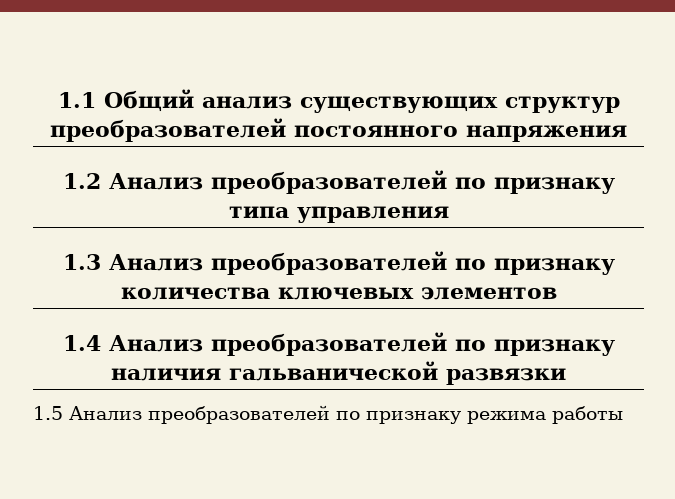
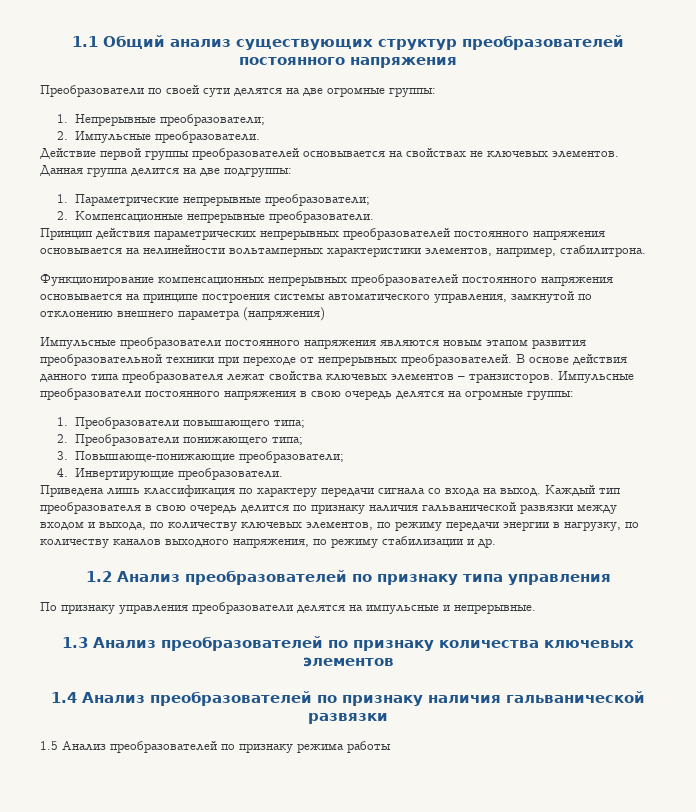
(627, 133) none -> [40,85,436,97] [57,114,265,126] [57,131,260,143] [40,148,619,160] [40,165,292,177] [57,194,370,206] [57,211,374,223] [40,228,605,240] [40,245,646,257] [40,274,613,286] [40,291,592,303] [40,307,325,321] [40,337,586,349] [40,354,627,366] [40,371,634,383] [40,388,574,400] [57,417,305,429] [57,434,303,446] [57,451,344,463] [57,468,283,480] [40,485,620,497] [40,502,617,514] [40,521,639,531] [40,536,496,548] // Преобразователи по своей сути делятся на две огромные группы: // 1. Непрерывные преобразователи; // 2. Импульсные преобразователи. // Действие первой группы преобразователей основывается на свойствах не ключевых элементов. Данная группа делится на две подгруппы: // 1. Параметрические непрерывные преобразователи; // 2. Компенсационные непрерывные преобразователи. // Принцип действия параметрических непрерывных преобразователей постоянного напряжения основывается на нелинейности вольтамперных характеристики элементов, например, стабилитрона. // Функционирование компенсационных непрерывных преобразователей постоянного напряжения основывается на принципе построения системы автоматического управления, замкнутой по отклонению внешнего параметра (напряжения) // Импульсные преобразователи постоянного напряжения являются новым этапом развития преобразовательной техники при переходе от непрерывных преобразователей. В основе действия данного типа преобразователя лежат свойства ключевых элементов – транзисторов. Импульсные преобразователи постоянного напряжения в свою очередь делятся на огромные группы: // 1. Преобразователи повышающего типа; // 2. Преобразователи понижающего типа; // 3. Повышающе-понижающие преобразователи; // 4. Инвертирующие преобразователи. // Приведена лишь классификация по характеру передачи сигнала со входа на выход. Каждый тип преобразователя в свою очередь делится по признаку наличия гальванической развязки между входом и выхода, по количеству ключевых элементов, по режиму передачи энергии в нагрузку, по количеству каналов выходного напряжения, по режиму стабилизации и др.
(449, 214) none -> [40,602,536,614] // По признаку управления преобразователи делятся на импульсные и непрерывные.

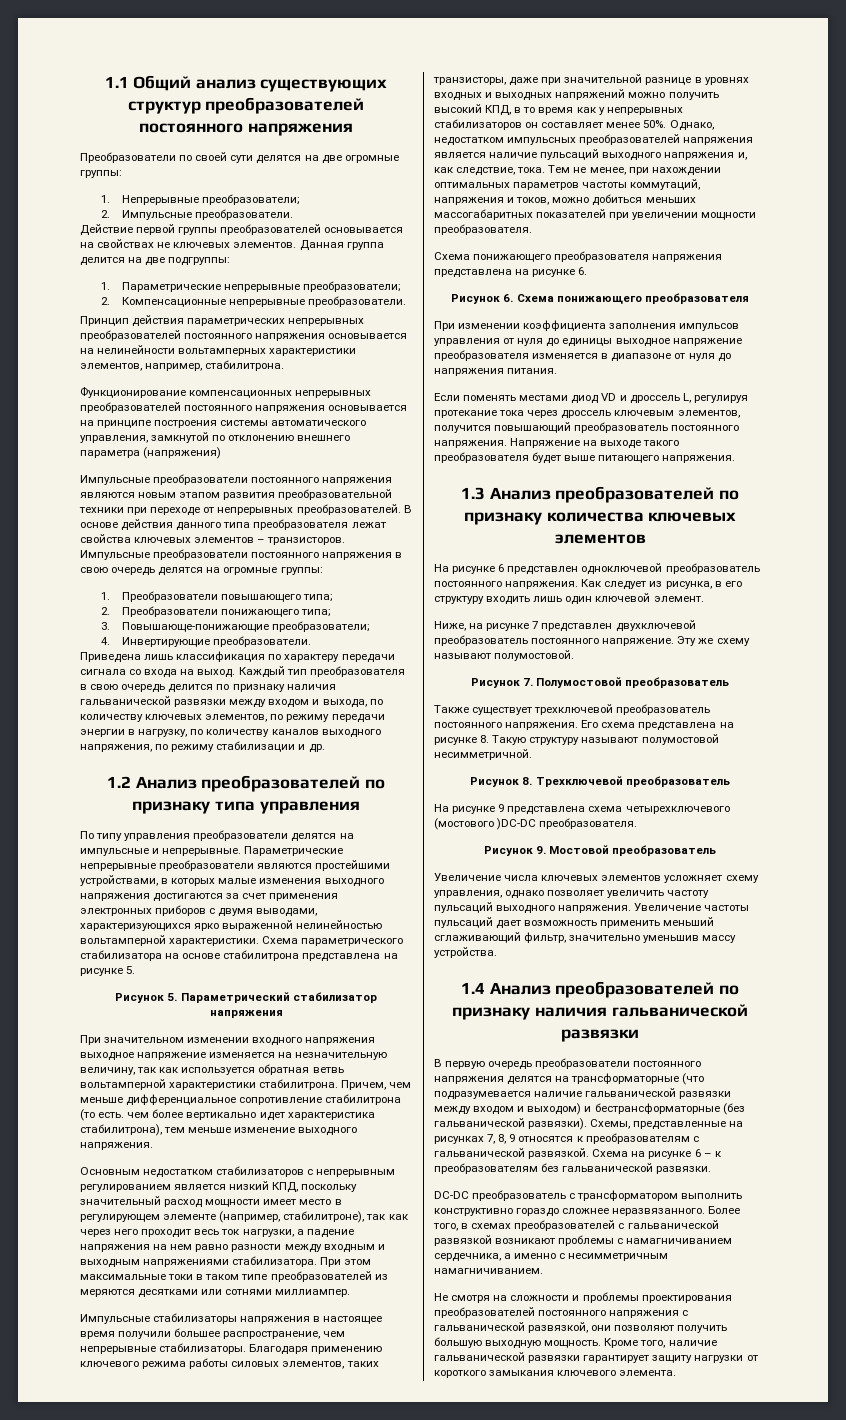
[61,604,115,614] признаку -> [96,833,123,841] типу
(536, 609) none -> [244,846,344,856] [80,860,391,871] [80,875,384,887] [80,893,339,902] [80,905,318,917] [80,920,383,931] [80,935,404,946] [80,950,398,962] [80,966,136,976] [115,992,377,1003] [209,1010,283,1018] [80,1035,376,1046] [80,1052,388,1061] [80,1064,344,1075] [80,1079,412,1090] [80,1094,402,1106] [80,1109,375,1121] [80,1124,358,1136] [80,1142,153,1150] [80,1166,396,1178] [80,1181,358,1193] [80,1196,342,1208] [80,1211,409,1223] [80,1229,354,1238] [80,1244,385,1253] [80,1256,372,1268] [80,1271,388,1282] [80,1289,351,1298] [80,1313,383,1324] [80,1328,346,1339] [80,1343,383,1355] [80,1358,379,1369] [433,74,749,86] [434,89,719,101] [434,104,683,116] [434,119,714,131] [434,134,754,146] [434,149,747,161] [434,165,721,176] [434,179,701,190] [434,194,696,206] [434,209,757,220] [434,224,532,235] [434,251,723,262] [434,267,588,278] [451,293,749,304] [434,320,740,331] [434,338,742,347] [434,350,731,362] [434,368,558,376] [434,393,748,404] [434,410,740,419] [434,422,740,433] [434,438,680,449] [434,452,736,464] Параметрические непрерывные преобразователи являются простейшими устройствами, в которых малые изменения выходного напряжения достигаются за счет применения электронных приборов с двумя выводами, характеризующихся ярко выраженной нелинейностью вольтамперной характеристики. Схема параметрического стабилизатора на основе стабилитрона представлена на рисунке 5. // Рисунок 5. Параметрический стабилизатор напряжения // При значительном изменении входного напряжения выходное напряжение изменяется на незначительную величину, так как используется обратная ветвь вольтамперной характеристики стабилитрона. Причем, чем меньше дифференциальное сопротивление стабилитрона (то есть. чем более вертикально идет характеристика стабилитрона), тем меньше изменение выходного напряжения. // Основным недостатком стабилизаторов с непрерывным регулированием является низкий КПД, поскольку значительный расход мощности имеет место в регулирующем элементе (например, стабилитроне), так как через него проходит весь ток нагрузки, а падение напряжения на нем равно разности между входным и выходным напряжениями стабилизатора. При этом максимальные токи в таком типе преобразователей из меряются десятками или сотнями миллиампер. // Импульсные стабилизаторы напряжения в настоящее время получили большее распространение, чем непрерывные стабилизаторы. Благодаря применению ключевого режима работы силовых элементов, таких транзисторы, даже при значительной разнице в уровнях входных и выходных напряжений можно получить высокий КПД, в то время как у непрерывных стабилизаторов он составляет менее 50%. Однако, недостатком импульсных преобразователей напряжения является наличие пульсаций выходного напряжения и, как следствие, тока. Тем не менее, при нахождении оптимальных параметров частоты коммутаций, напряжения и токов, можно добиться меньших массогабаритных показателей при увеличении мощности преобразователя. // Схема понижающего преобразователя напряжения представлена на рисунке 6. // Рисунок 6. Схема понижающего преобразователя // При изменении коэффициента заполнения импульсов управления от нуля до единицы выходное напряжение преобразователя изменяется в диапазоне от нуля до напряжения питания. // Если поменять местами диод VD и дроссель L, регулируя протекание тока через дроссель ключевым элементов, получится повышающий преобразователь постоянного напряжения. Напряжение на выходе такого преобразователя будет выше питающего напряжения.
(394, 662) none -> [434,563,760,575] [434,579,742,590] [434,593,704,605] [434,620,696,632] [434,635,750,646] [434,650,575,661] [470,677,730,688] [434,704,711,715] [434,720,734,731] [434,734,719,745] [434,749,532,760] [470,776,730,787] [434,804,730,815] [434,818,638,830] [483,845,717,856] [434,873,759,883] [434,890,710,899] [434,902,750,914] [434,917,715,929] [434,932,737,943] [434,947,497,958] // На рисунке 6 представлен одноключевой преобразователь постоянного напряжения. Как следует из рисунка, в его структуру входить лишь один ключевой элемент. // Ниже, на рисунке 7 представлен двухключевой преобразователь постоянного напряжение. Эту же схему называют полумостовой. // Рисунок 7. Полумостовой преобразователь // Также существует трехключевой преобразователь постоянного напряжения. Его схема представлена на рисунке 8. Такую структуру называют полумостовой несимметричной. // Рисунок 8. Трехключевой преобразователь // На рисунке 9 представлена схема четырехключевого (мостового )DC-DC преобразователя. // Рисунок 9. Мостовой преобразователь // Увеличение числа ключевых элементов усложняет схему управления, однако позволяет увеличить частоту пульсаций выходного напряжения. Увеличение частоты пульсаций дает возможность применить меньший сглаживающий фильтр, значительно уменьшив массу устройства.
[40,741,391,753] 1.5 Анализ преобразователей по признаку режима работы -> [434,1058,702,1070] [434,1073,705,1085] [434,1088,732,1100] [434,1103,745,1115] [434,1118,744,1130] [434,1133,699,1144] [434,1148,722,1159] [434,1163,712,1174] [434,1190,743,1201] [434,1206,741,1217] [433,1220,719,1231] [434,1235,733,1246] [434,1253,669,1262] [434,1268,543,1274] [434,1292,732,1303] [434,1307,689,1318] [434,1322,728,1333] [434,1337,717,1349] [434,1352,758,1363] [434,1370,677,1378] В первую очередь преобразователи постоянного напряжения делятся на трансформаторные (что подразумевается наличие гальванической развязки между входом и выходом) и бестрансформаторные (без гальванической развязки). Схемы, представленные на рисунках 7, 8, 9 относятся к преобразователям с гальванической развязкой. Схема на рисунке 6 – к преобразователям без гальванической развязки. // DC-DC преобразователь с трансформатором выполнить конструктивно гораздо сложнее неразвязанного. Более того, в схемах преобразователей с гальванической развязкой возникают проблемы с намагничиванием сердечника, а именно с несимметричным намагничиванием. // Не смотря на сложности и проблемы проектирования преобразователей постоянного напряжения с гальванической развязкой, они позволяют получить большую выходную мощность. Кроме того, наличие гальванической развязки гарантирует защиту нагрузки от короткого замыкания ключевого элемента.

